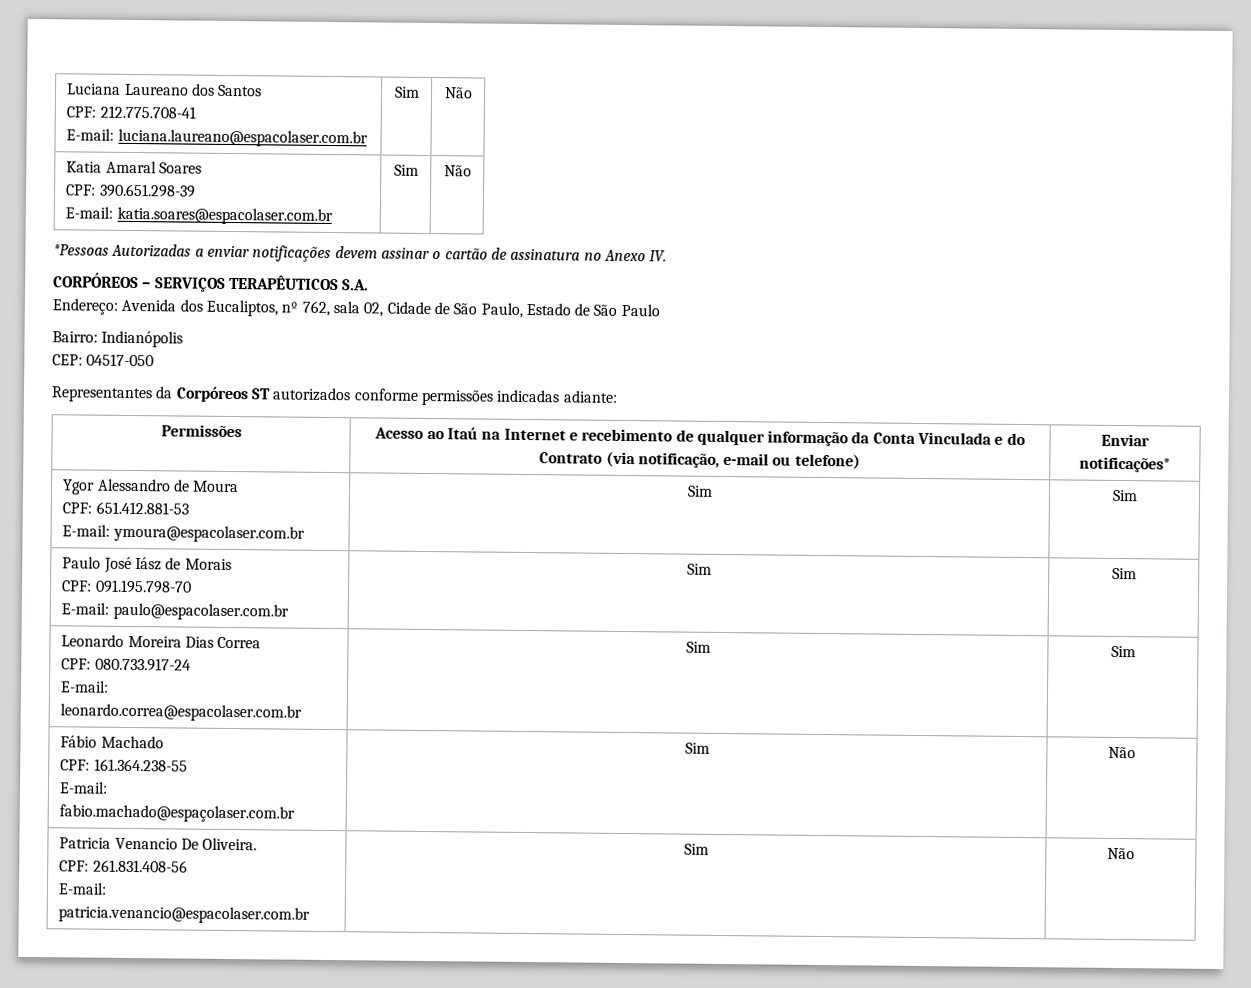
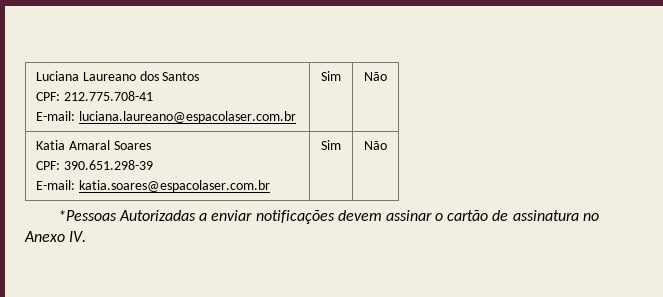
[53,272,370,292] [52,298,660,318] [52,330,184,348] [52,353,155,367] [51,386,618,406] [160,424,242,438] [374,427,1026,447] [539,451,861,470] [1101,433,1150,447] [1079,456,1171,473] [62,478,240,495] [62,501,189,515] [62,524,305,543] [686,485,713,497] [1111,489,1138,502] [62,556,232,574] [61,579,192,594] [61,602,289,621] [686,563,712,575] [1111,567,1137,580] [61,634,262,649] [61,657,191,672] [60,680,110,693] [60,703,303,722] [685,641,711,653] [1110,645,1136,658] [60,735,164,749] [60,758,188,772] [59,781,109,794] [59,804,296,823] [684,742,710,754] [1108,746,1136,759] [59,837,258,851] [59,859,188,873] [58,882,108,895] [58,905,311,924] [683,843,709,855] [1107,847,1135,860] // CORPÓREOS – SERVIÇOS TERAPÊUTICOS S.A. // Endereço: Avenida dos Eucaliptos, nº 762, sala 02, Cidade de São Paulo, Estado de São Paulo // Bairro: Indianópolis // CEP: 04517-050 // Representantes da Corpóreos ST autorizados conforme permissões indicadas adiante: // Permissões | Acesso ao Itaú na Internet e recebimento de qualquer informação da Conta Vinculada e do Contrato (via notificação, e-mail ou telefone) | Enviar notificações* // Ygor Alessandro de Moura // CPF: 651.412.881-53 // E-mail: ymoura@espacolaser.com.br | Sim | Sim // Paulo José Iász de Morais // CPF: 091.195.798-70 // E-mail: paulo@espacolaser.com.br | Sim | Sim // Leonardo Moreira Dias Correa // CPF: 080.733.917-24 // E-mail: leonardo.correa@espacolaser.com.br | Sim | Sim // Fábio Machado // CPF: 161.364.238-55 // E-mail: fabio.machado@espaçolaser.com.br | Sim | Não // Patricia Venancio De Oliveira. // CPF: 261.831.408-56 // E-mail: patricia.venancio@espacolaser.com.br | Sim | Não -> (87, 236) none

